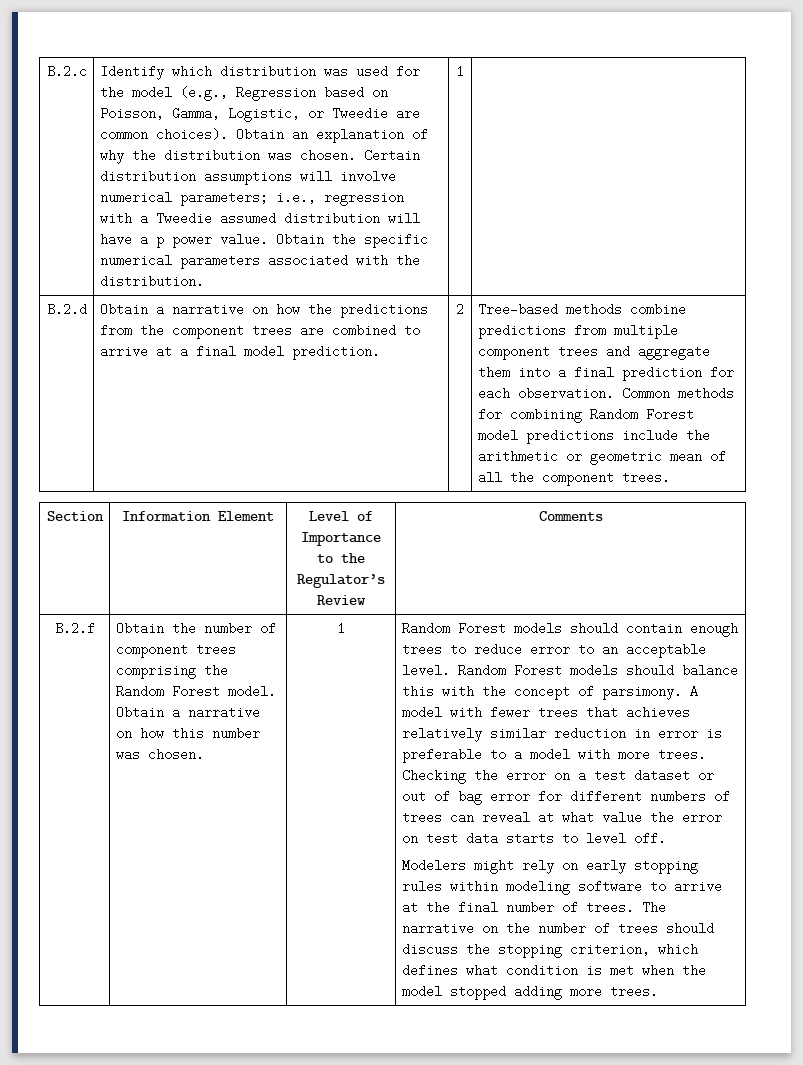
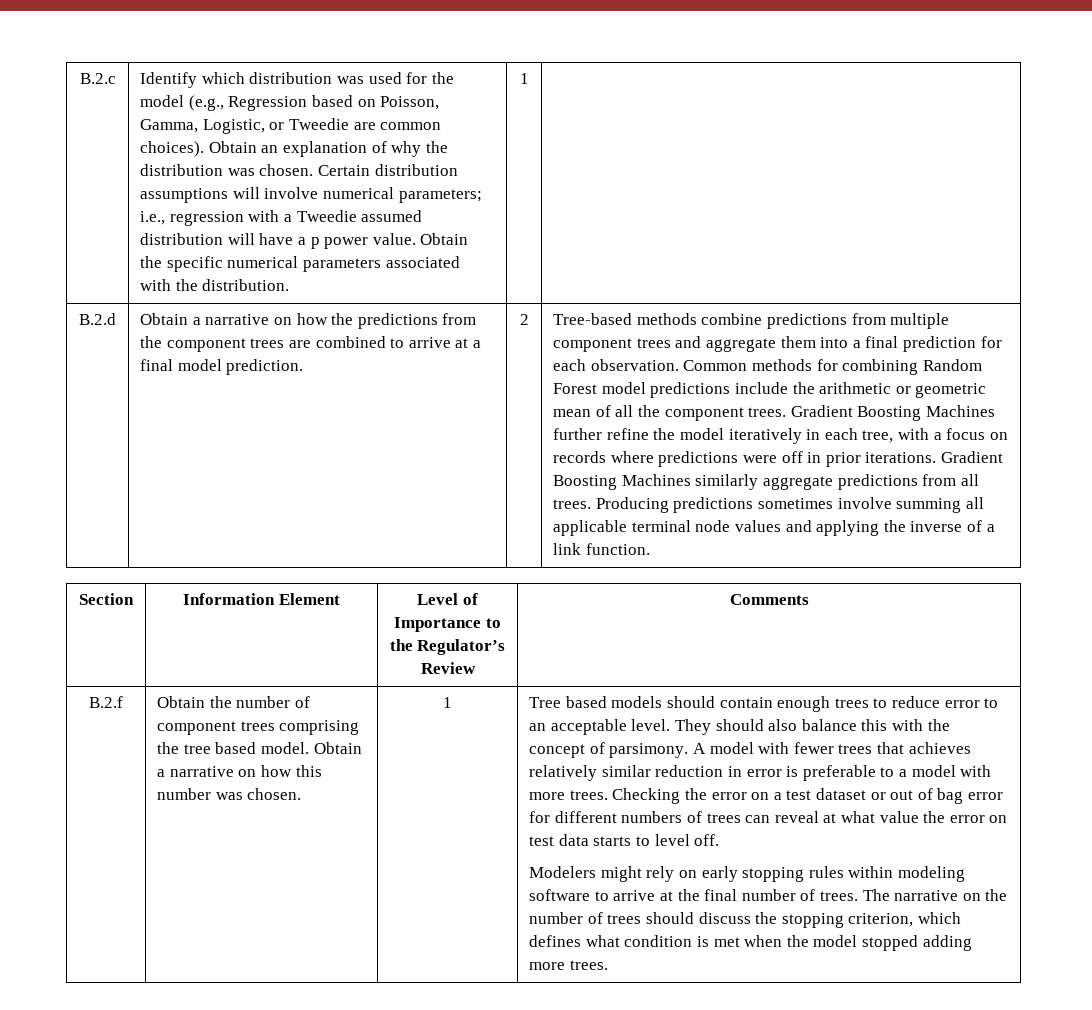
(670, 477) none -> [790,405,996,421] [553,428,1008,444] [553,451,1004,467] [553,474,979,490] [553,497,984,513] [553,520,995,536] [553,543,650,555] Gradient Boosting Machines further refine the model iteratively in each tree, with a focus on records where predictions were off in prior iterations. Gradient Boosting Machines similarly aggregate predictions from all trees. Producing predictions sometimes involve summing all applicable terminal node values and applying the inverse of a link function.
[115,685,220,698] Random Forest -> [183,742,257,754] tree based
[401,622,506,635] Random Forest -> [529,696,607,708] Tree based
[457,664,674,677] Random Forest models should -> [675,719,798,735] They should also

